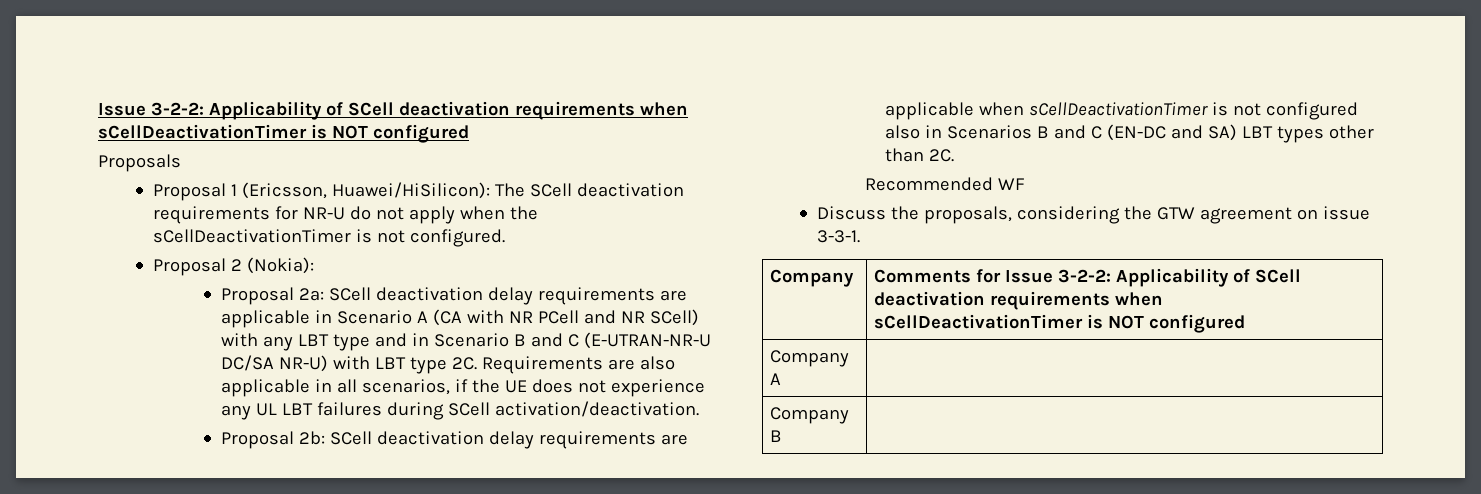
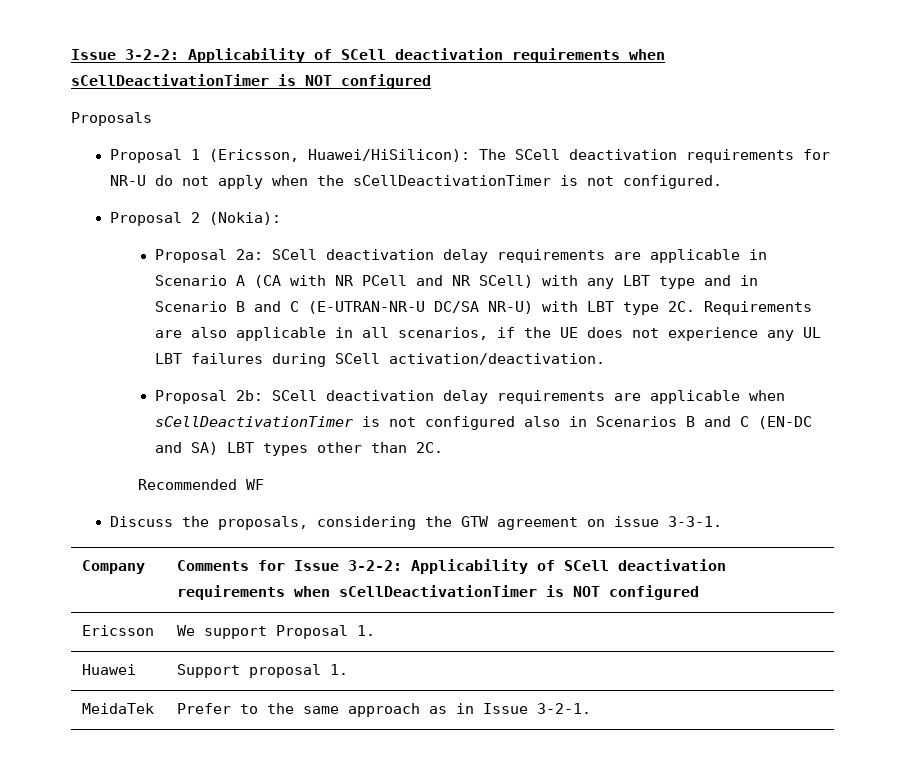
[769,350,849,367] [769,373,781,385] [769,407,849,424] [769,430,782,442] Company A | // Company B | -> [82,625,155,636] [177,625,376,639] [82,664,137,675] [177,664,349,678] [82,703,155,714] [177,703,592,717] Ericsson | We support Proposal 1. // Huawei | Support proposal 1. // MeidaTek | Prefer to the same approach as in Issue 3-2-1.

